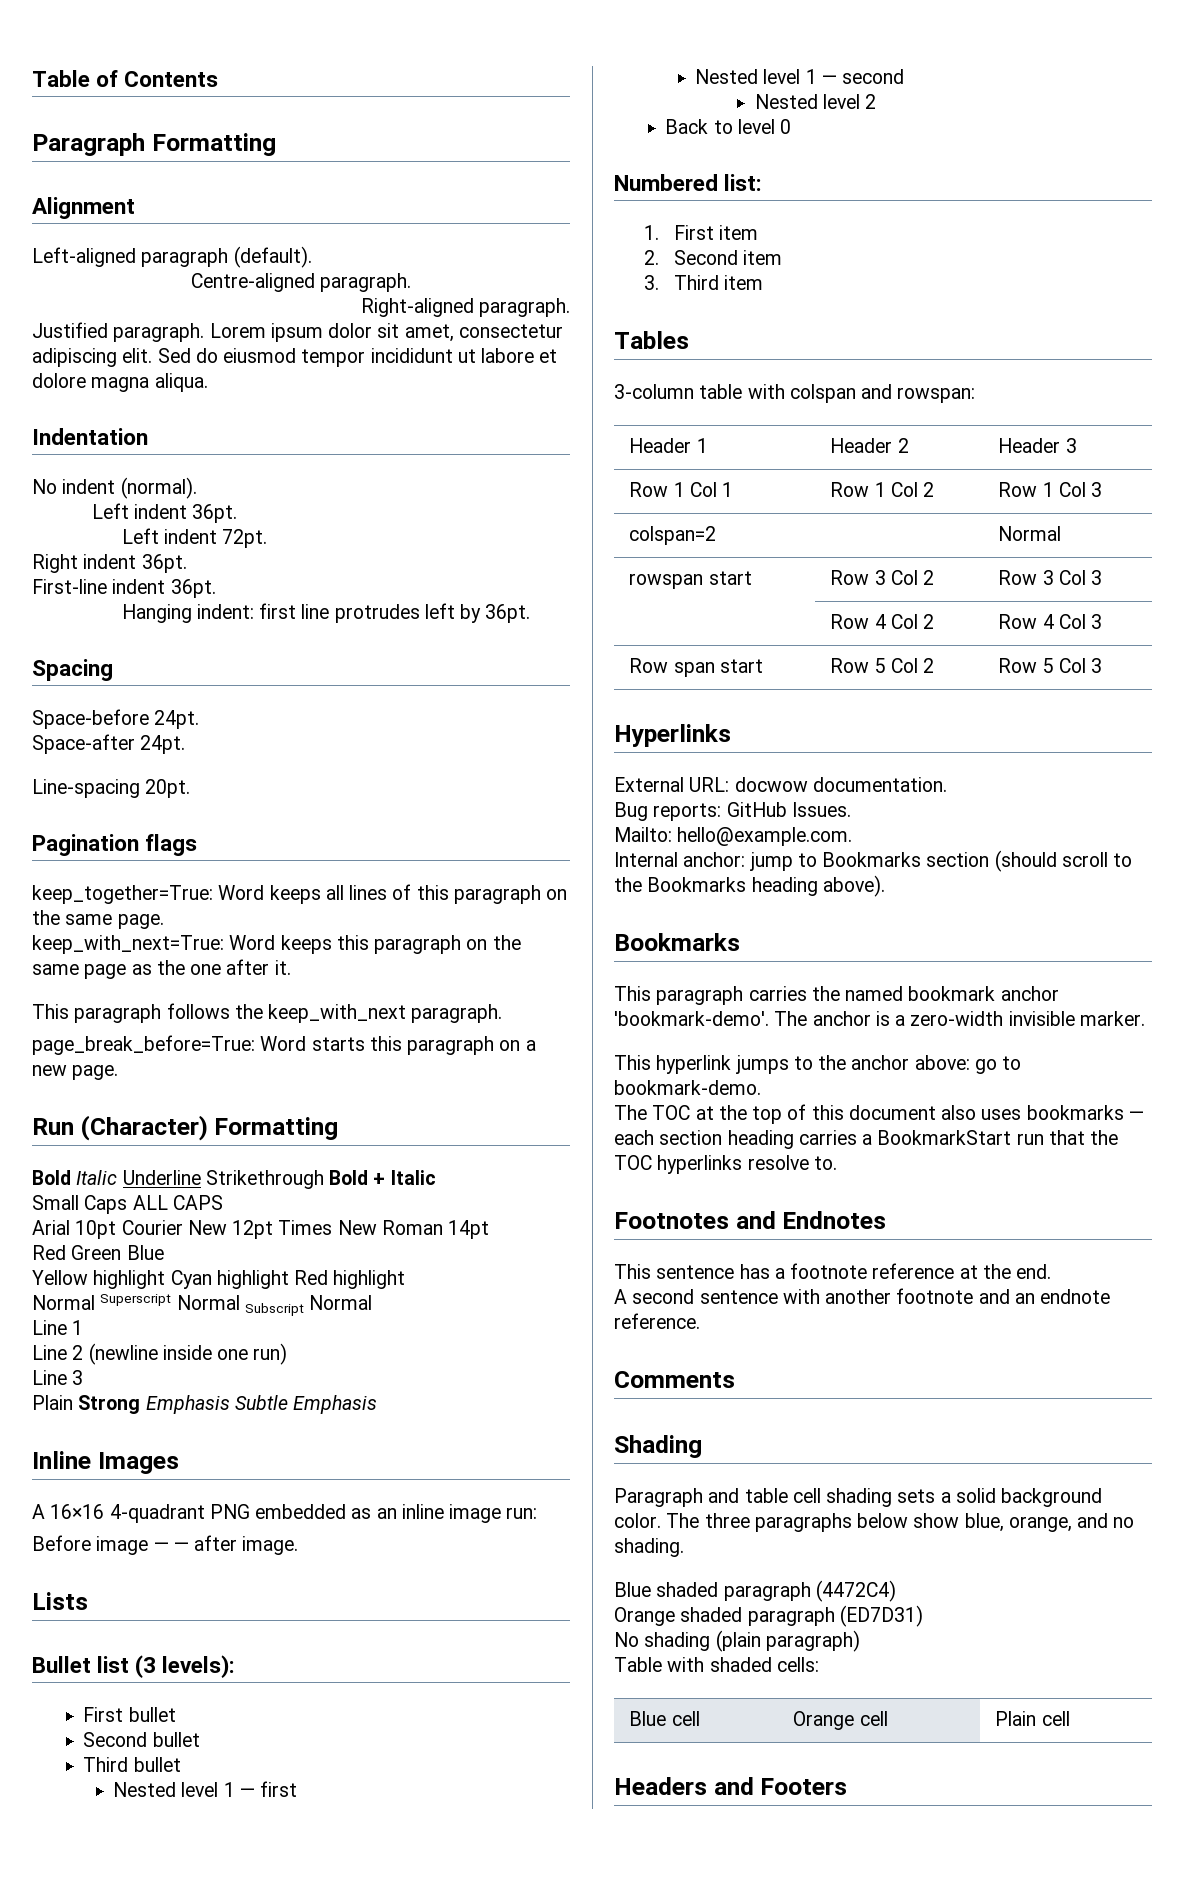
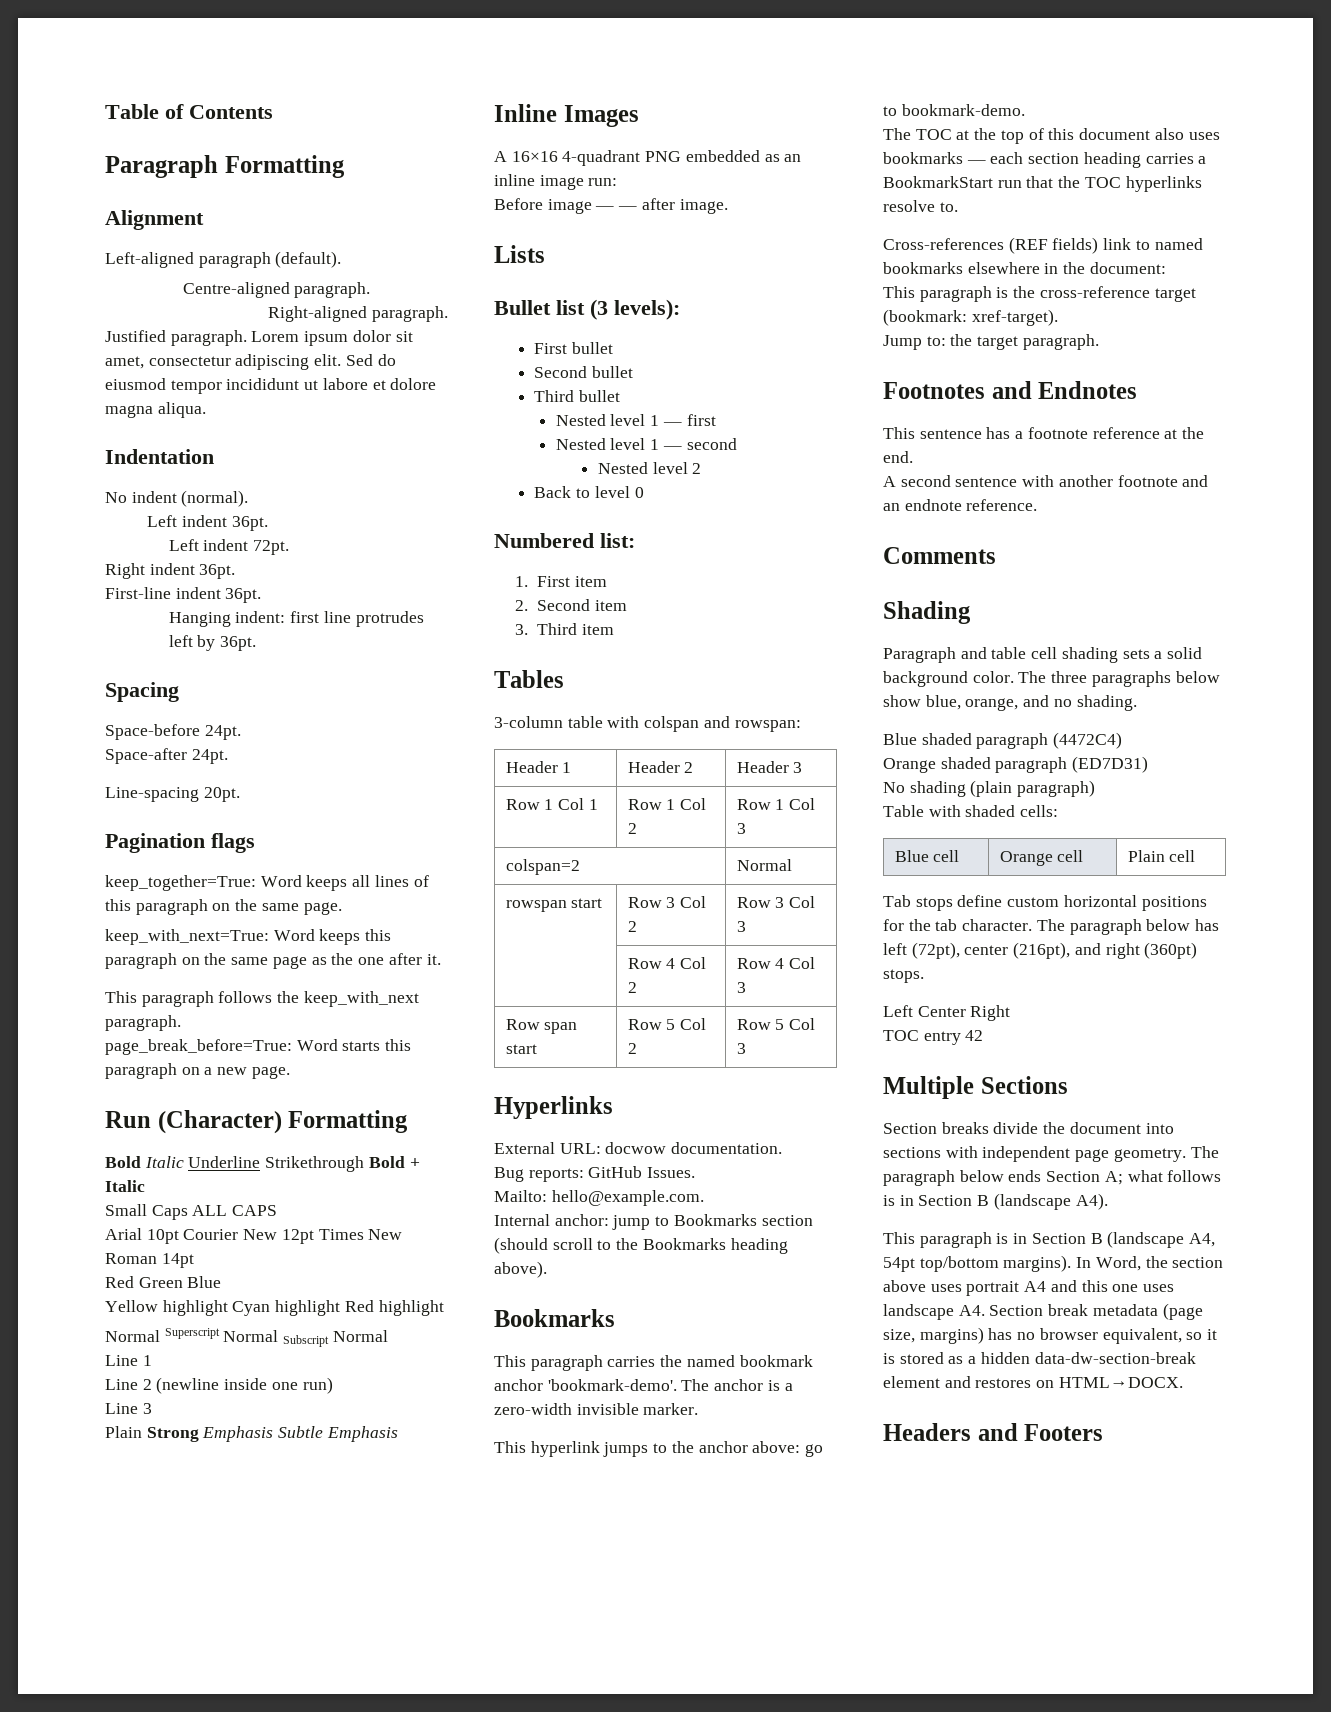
(837, 1163) none -> [883,237,1203,254] [883,262,1166,274] [883,286,1196,302] [883,309,1058,326] [883,334,1099,350] // Cross-references (REF fields) link to named bookmarks elsewhere in the document: // This paragraph is the cross-reference target (bookmark: xref-target). // Jump to: the target paragraph.
(1070, 1718) none -> [883,895,1207,911] [883,919,1220,935] [883,942,1198,959] [883,969,924,983] [883,1005,1011,1021] [883,1030,984,1045] [883,1076,1068,1099] [883,1122,1174,1134] [883,1146,1219,1162] [883,1170,1222,1186] [883,1193,1108,1210] [883,1231,1216,1248] [883,1255,1224,1272] [883,1280,1175,1296] [883,1303,1203,1320] [883,1327,1218,1344] [883,1352,1196,1364] [883,1376,1183,1388] // Tab stops define custom horizontal positions for the tab character. The paragraph below has left (72pt), center (216pt), and right (360pt) stops. // Left Center Right // TOC entry 42 // Multiple Sections // Section breaks divide the document into sections with independent page geometry. The paragraph below ends Section A; what follows is in Section B (landscape A4). // This paragraph is in Section B (landscape A4, 54pt top/bottom margins). In Word, the section above uses portrait A4 and this one uses landscape A4. Section break metadata (page size, margins) has no browser equivalent, so it is stored as a hidden data-dw-section-break element and restores on HTML→DOCX.

